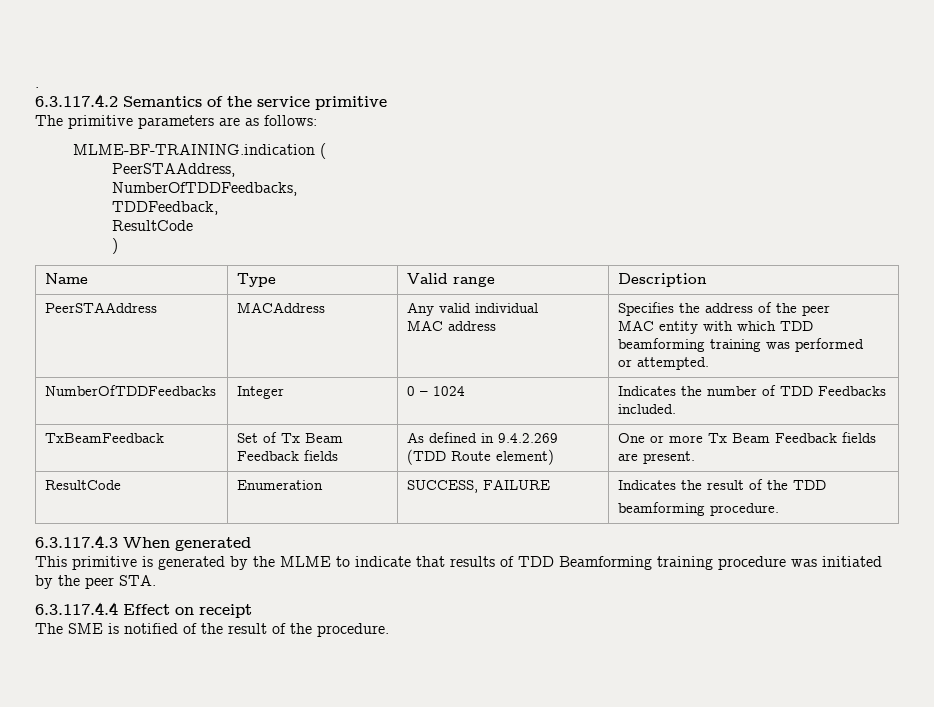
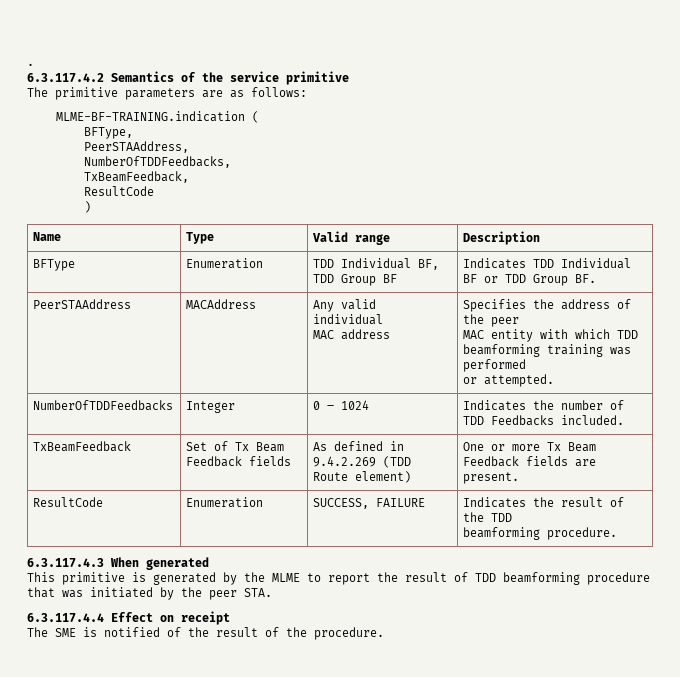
(327, 151) none -> [84,127,134,139] // BFType,
[111,201,218,215] TDDFeedback, -> [84,171,190,183] TxBeamFeedback,
(708, 280) none -> [33,259,76,271] [186,258,264,269] [313,258,440,270] [313,274,398,286] [463,258,632,269] [463,274,597,286] // BFType | Enumeration | TDD Individual BF, TDD Group BF | Indicates TDD Individual BF or TDD Group BF.
[355,556,786,570] indicate that results of TDD Beamforming training procedure -> [328,572,650,585] [27,587,55,598] report the result of TDD beamforming procedure that

